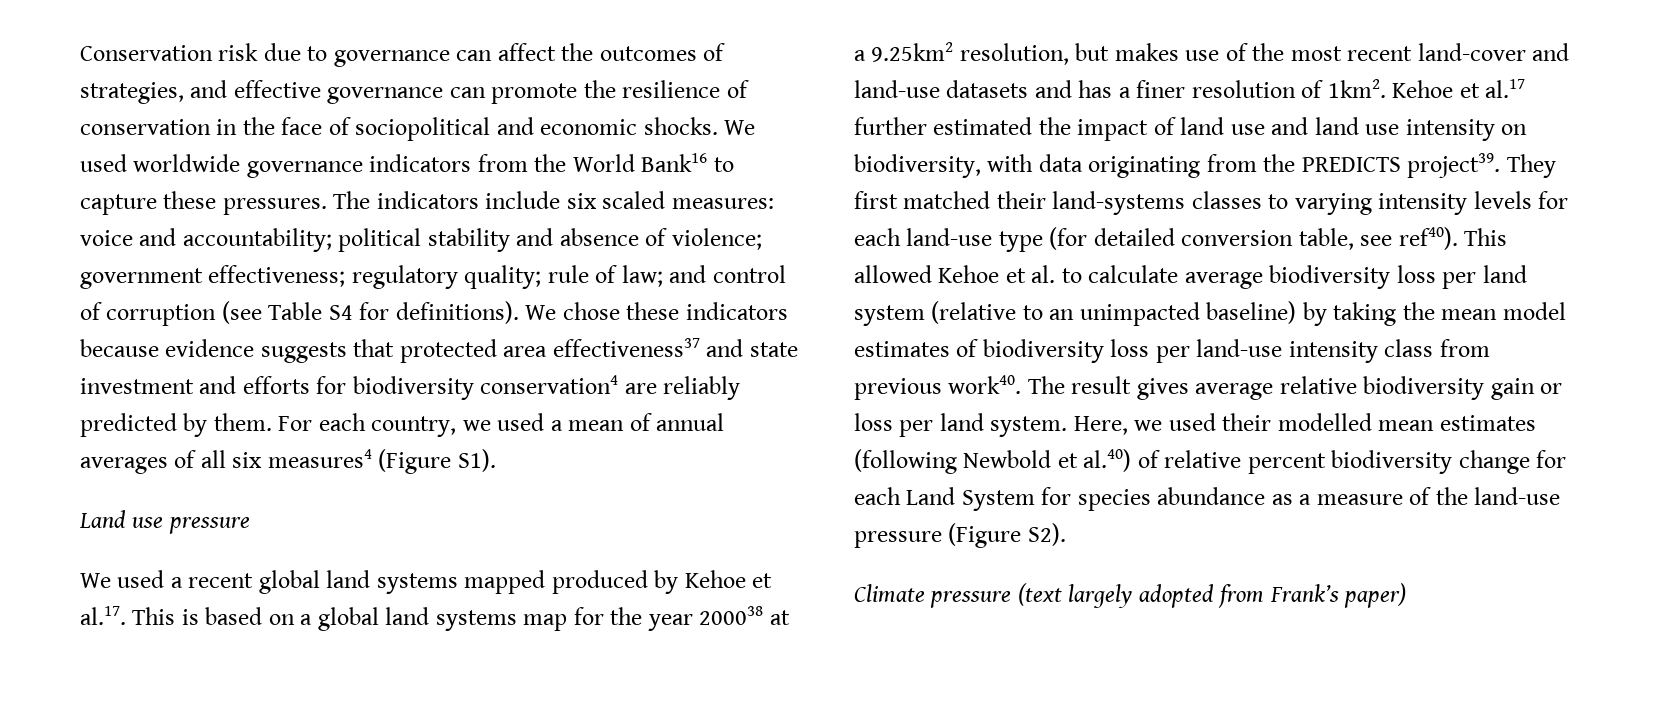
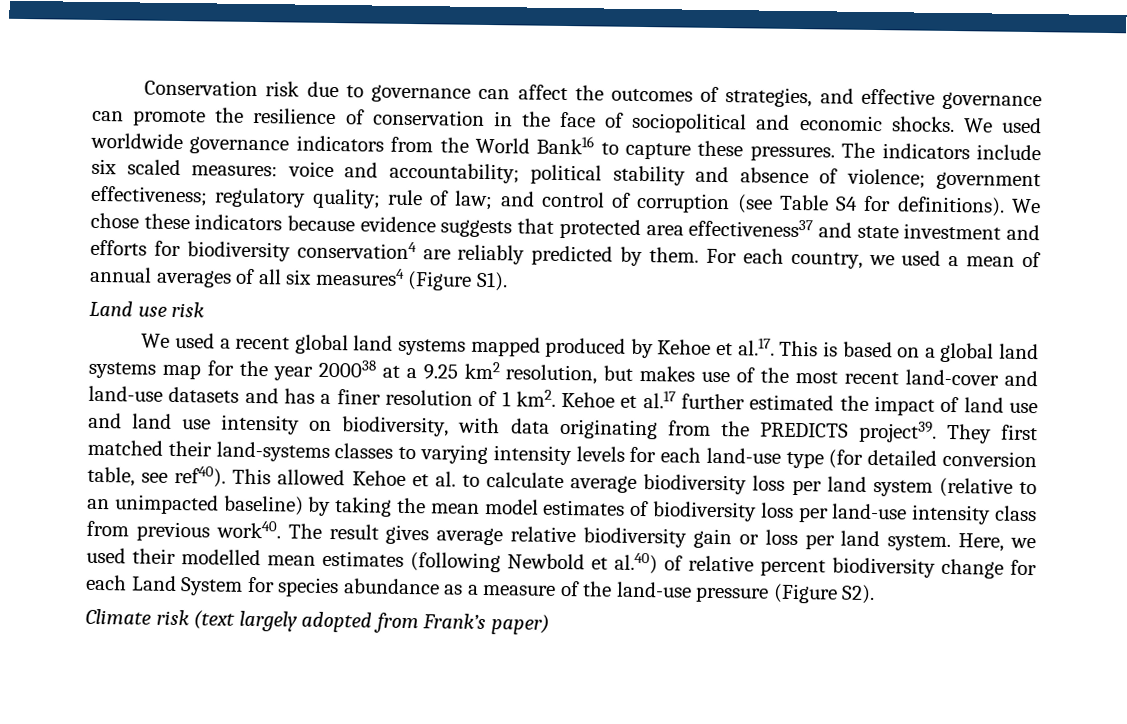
[168,517,250,534] pressure -> [171,301,205,318] risk
[871,42,954,62] 9.25km2 -> [422,361,500,380] 9.25 km2
[1327,79,1386,98] 1km2. -> [501,389,556,407] 1 km2.
[930,591,1012,608] pressure -> [155,609,189,626] risk

